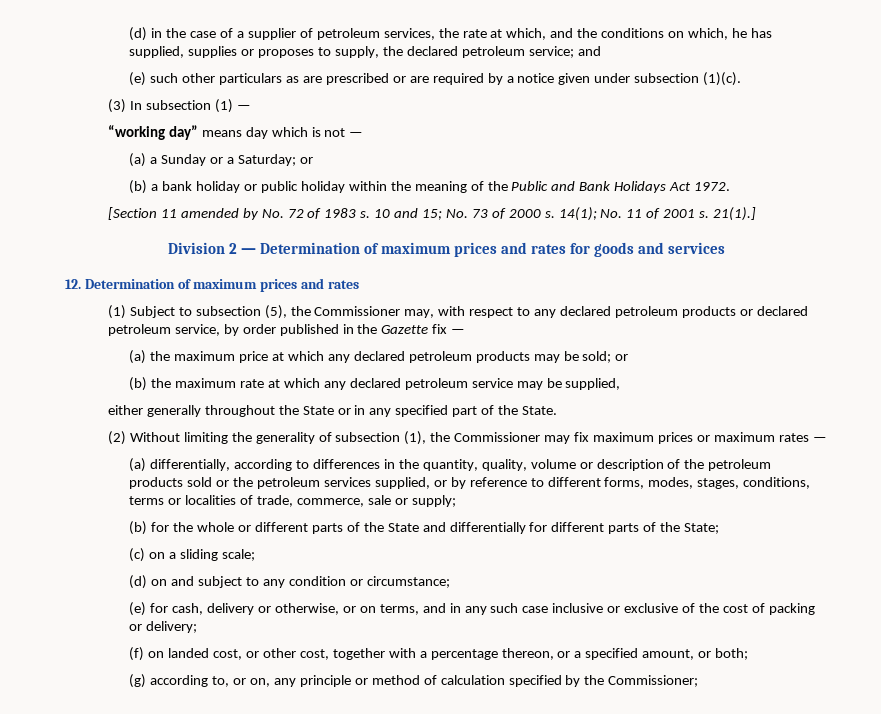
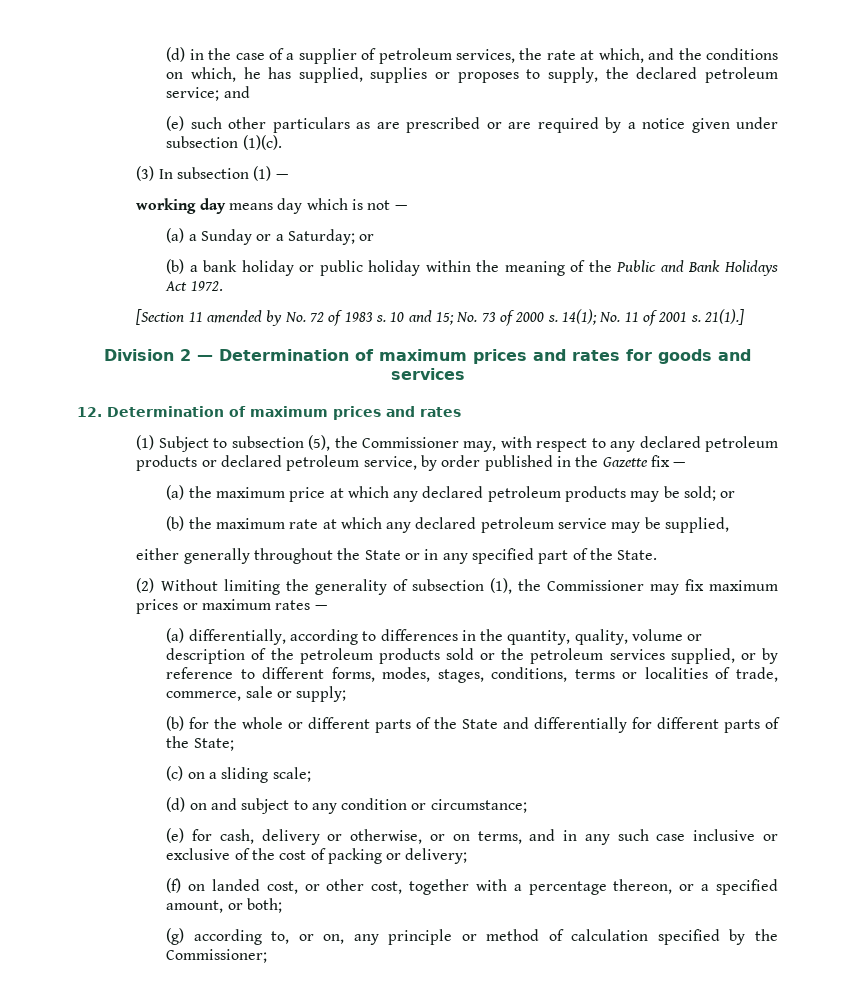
[107,125,198,140] “working day” -> [136,198,226,214] working day

